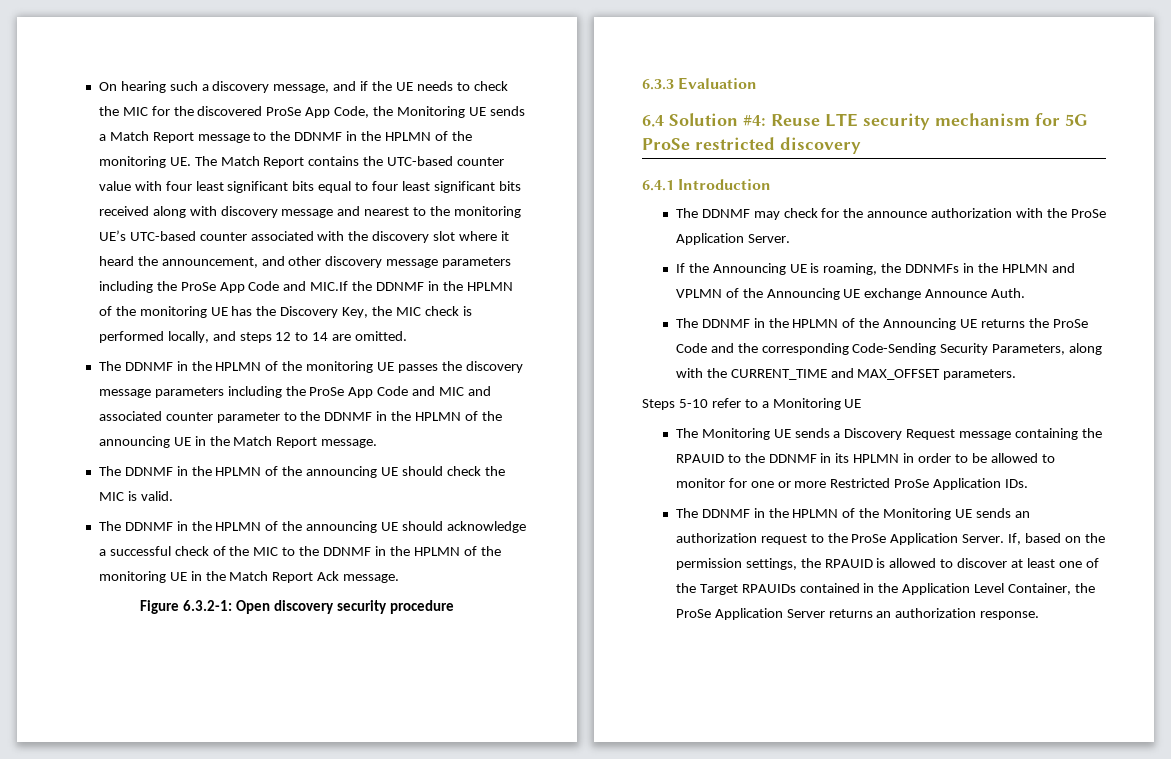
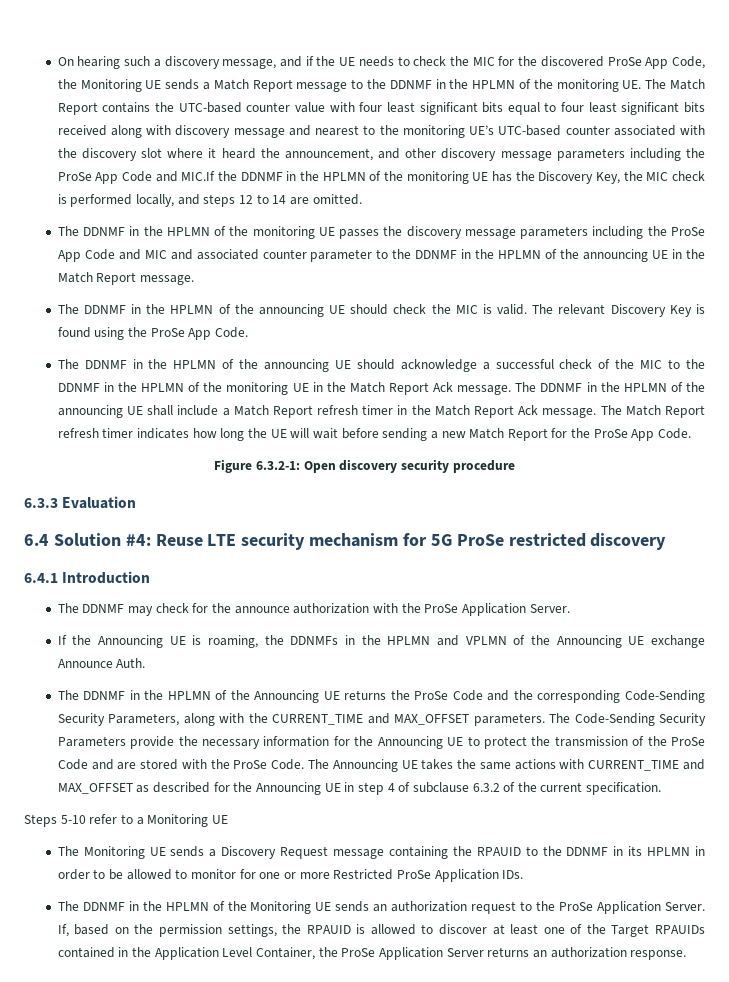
(173, 496) none -> [532,304,706,317] [57,327,248,340] The relevant Discovery Key is found using the ProSe App Code.
(400, 578) none -> [515,382,706,392] [57,405,705,418] [57,428,692,441] The DDNMF in the HPLMN of the announcing UE shall include a Match Report refresh timer in the Match Report Ack message. The Match Report refresh timer indicates how long the UE will wait before sending a new Match Report for the ProSe App Code.
(1017, 374) none -> [549,713,706,726] [57,736,706,749] [57,759,705,772] [57,782,662,795] The Code-Sending Security Parameters provide the necessary information for the Announcing UE to protect the transmission of the ProSe Code and are stored with the ProSe Code. The Announcing UE takes the same actions with CURRENT_TIME and MAX_OFFSET as described for the Announcing UE in step 4 of subclause 6.3.2 of the current specification.

